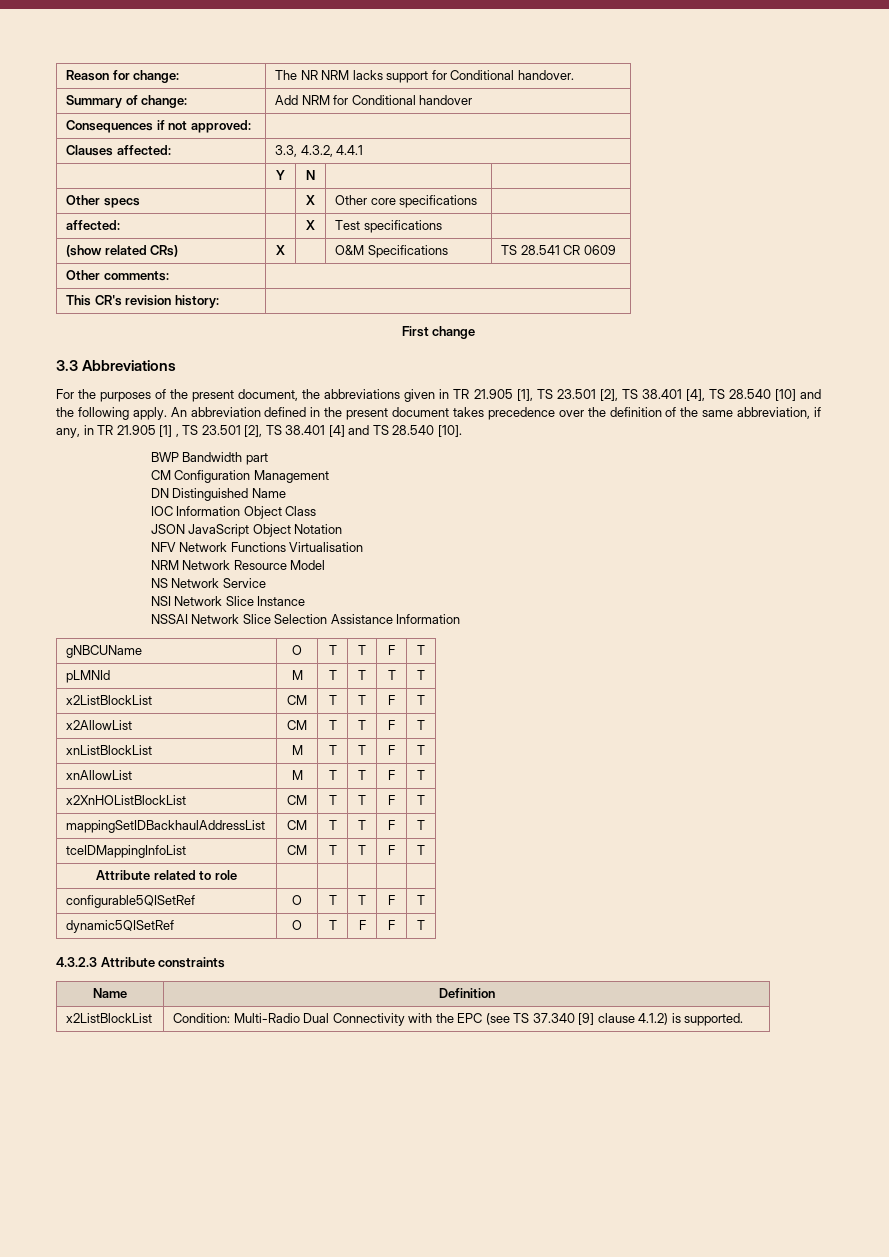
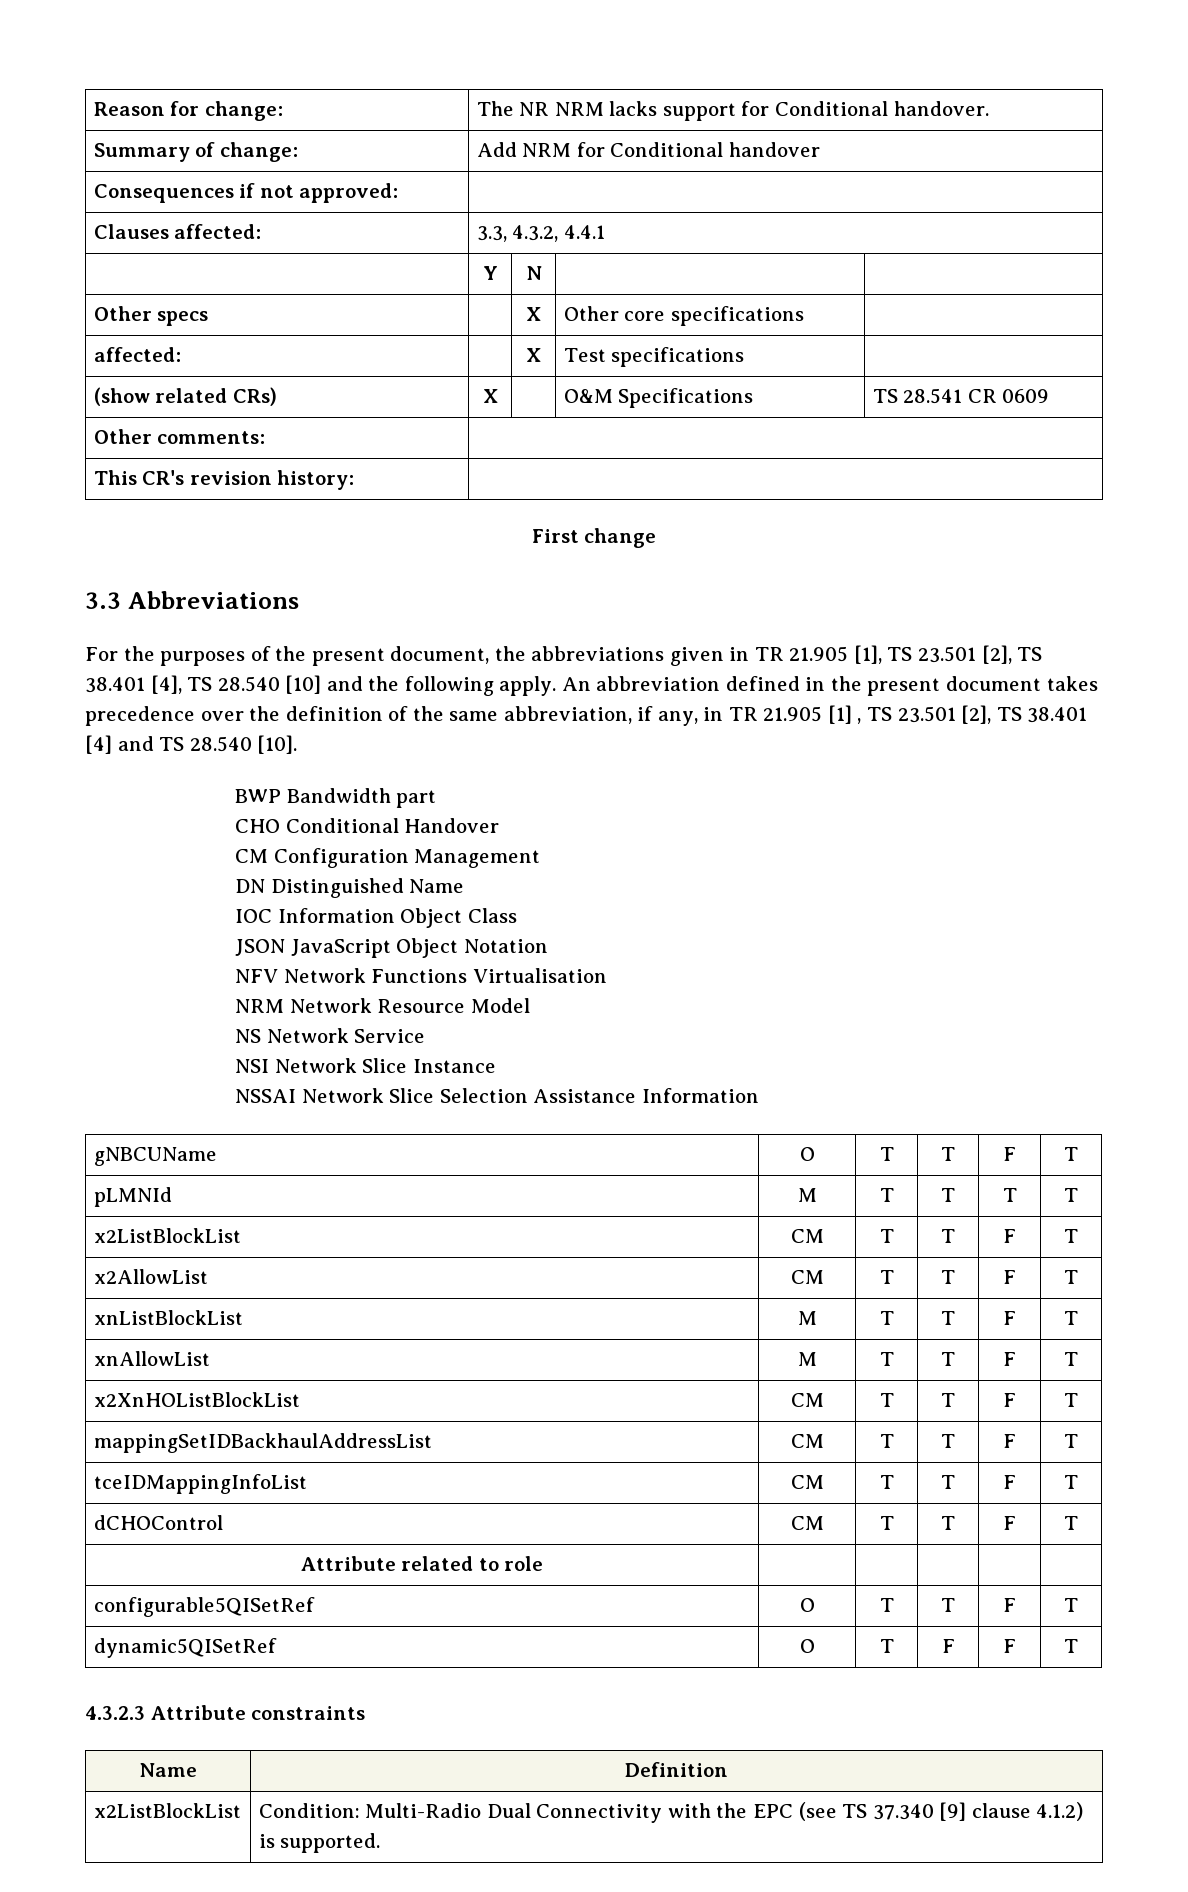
(268, 459) none -> [235,818,500,833] // CHO Conditional Handover
(425, 850) none -> [93,1515,223,1530] [790,1516,824,1530] [879,1516,894,1530] [941,1516,955,1530] [1003,1516,1016,1530] [1064,1516,1078,1530] // dCHOControl | CM | T | T | F | T

